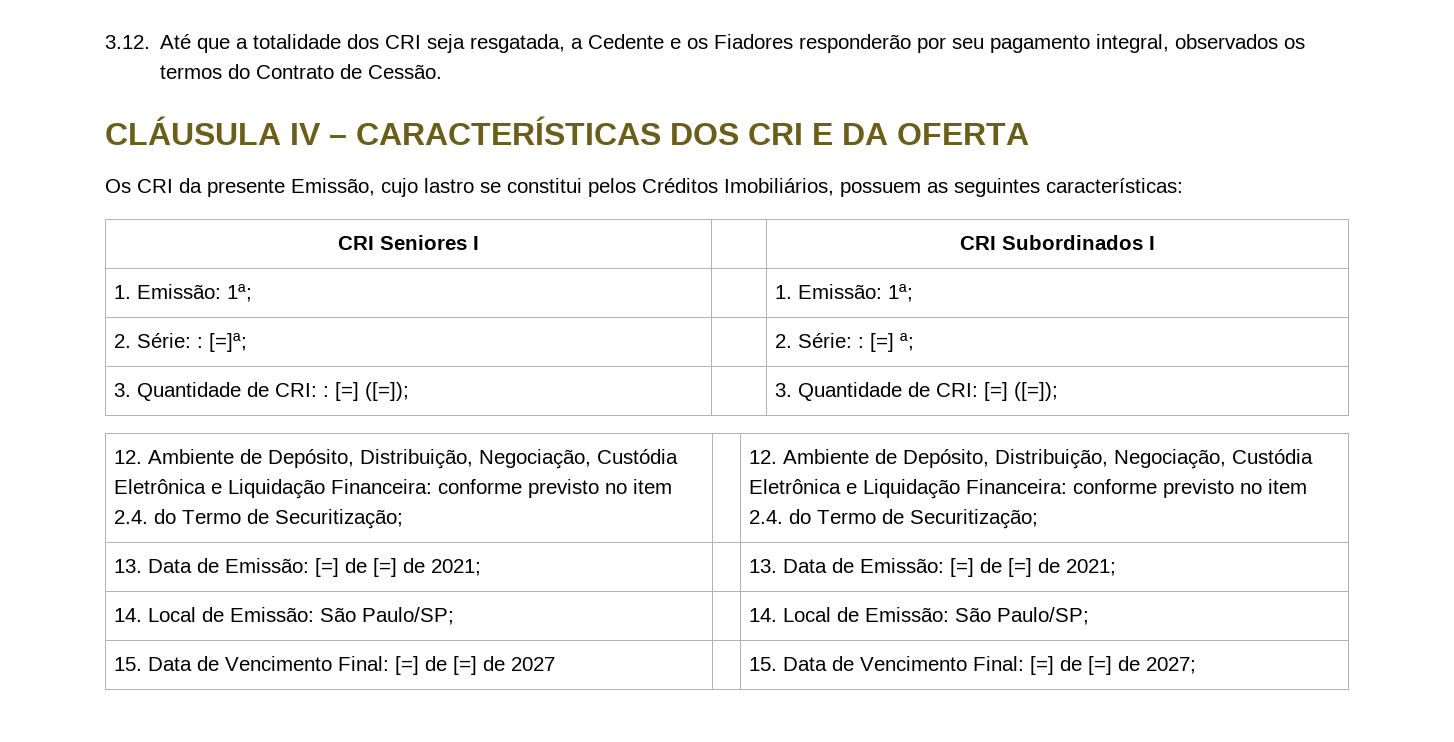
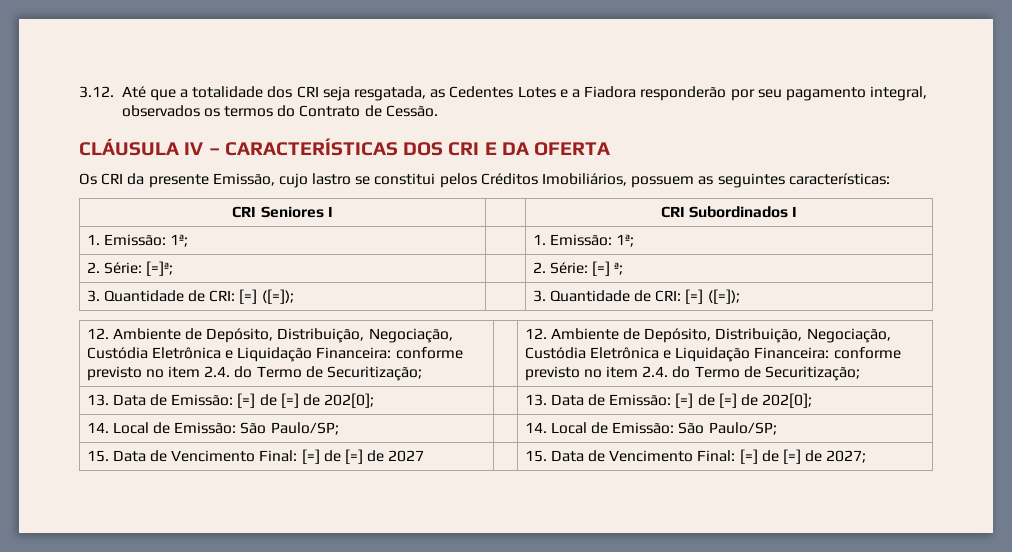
[571,34,794,49] a Cedente e os Fiadores -> [430,86,637,98] as Cedentes Lotes e a Fiadora
[197,337,204,348] : -> (142, 268) none
[858,337,865,348] : -> (588, 268) none
[323,386,330,397] : -> (236, 296) none
[431,559,482,576] [749,558,1117,577] 2021; | | 13. Data de Emissão: [=] de [=] de 2021; -> [324,393,375,408] [524,393,813,408] 202[0]; | | 13. Data de Emissão: [=] de [=] de 202[0];

